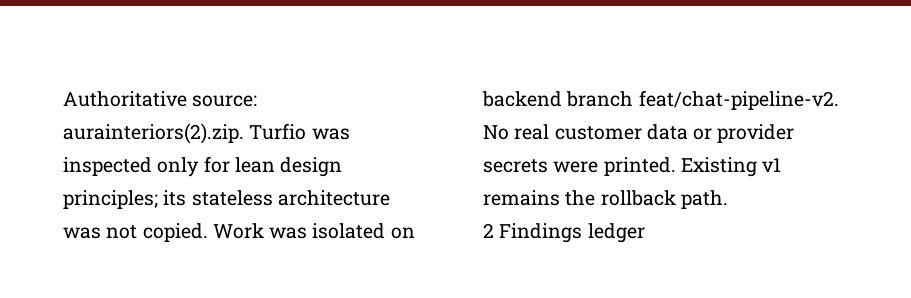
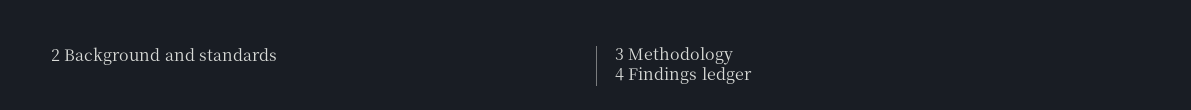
[63,91,258,107] [63,123,350,144] [63,156,343,177] [63,190,390,209] [63,223,415,242] [482,90,839,110] [483,124,795,143] [483,157,782,177] [483,190,728,209] [483,223,494,238] Authoritative source: aurainteriors(2).zip. Turfio was inspected only for lean design principles; its stateless architecture was not copied. Work was isolated on backend branch feat/chat-pipeline-v2. No real customer data or provider secrets were printed. Existing v1 remains the rollback path. // 2 -> [51,47,277,65] [615,47,734,65] [615,68,624,81] 2 Background and standards // 3 Methodology // 4

